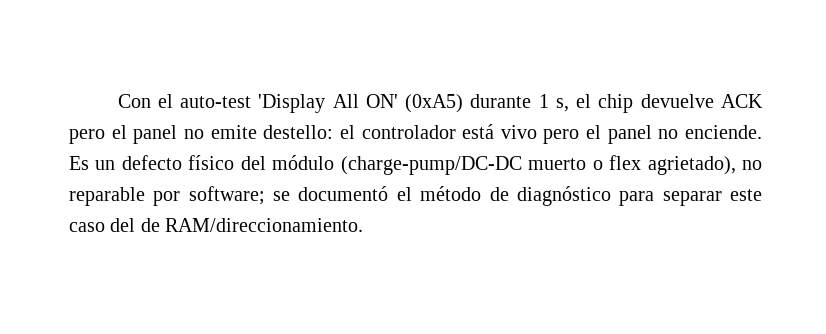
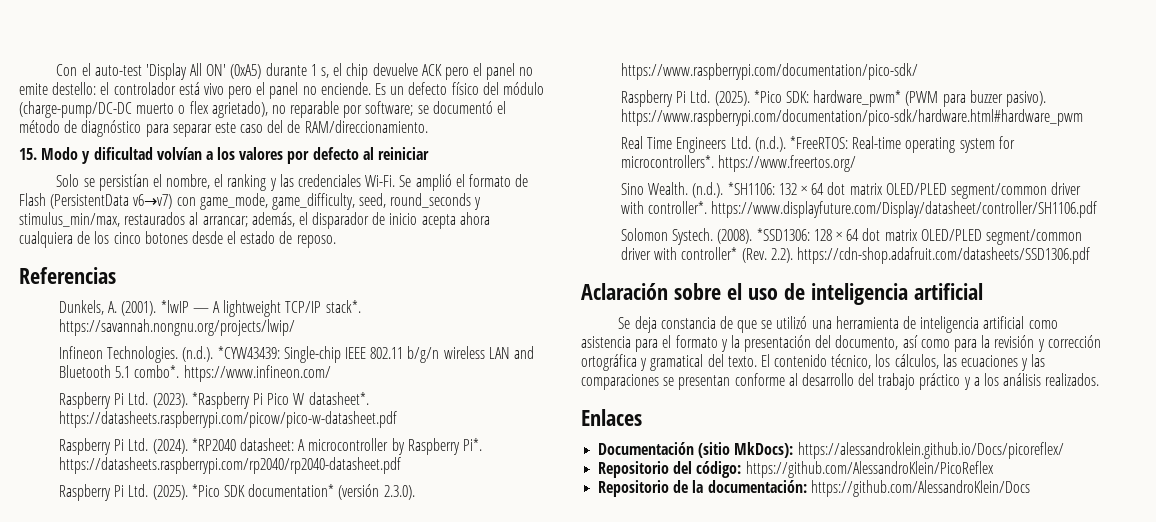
(364, 225) none -> [19,147,430,164] [56,174,529,191] [19,193,482,210] [19,212,490,229] [19,231,336,248] [19,267,116,284] [59,300,361,317] [59,319,296,336] [59,346,534,363] [59,365,331,382] [59,392,369,409] [59,411,398,428] [59,438,482,455] [59,457,402,474] [59,484,415,501] [621,63,919,80] [621,90,1046,107] [621,109,1084,126] [621,136,1015,153] [621,155,857,172] [621,182,1082,199] [621,201,1098,218] [621,228,1082,245] [621,247,1090,264] [581,283,983,305] [618,316,1058,333] [581,335,1101,352] [581,354,1046,371] [581,373,1100,390] [581,409,642,426] [598,442,1064,459] [598,461,994,478] [598,480,1030,497] // 15. Modo y dificultad volvían a los valores por defecto al reiniciar // Solo se persistían el nombre, el ranking y las credenciales Wi-Fi. Se amplió el formato de Flash (PersistentData v6→v7) con game_mode, game_difficulty, seed, round_seconds y stimulus_min/max, restaurados al arrancar; además, el disparador de inicio acepta ahora cualquiera de los cinco botones desde el estado de reposo. // Referencias // Dunkels, A. (2001). *lwIP — A lightweight TCP/IP stack*. https://savannah.nongnu.org/projects/lwip/ // Infineon Technologies. (n.d.). *CYW43439: Single-chip IEEE 802.11 b/g/n wireless LAN and Bluetooth 5.1 combo*. https://www.infineon.com/ // Raspberry Pi Ltd. (2023). *Raspberry Pi Pico W datasheet*. https://datasheets.raspberrypi.com/picow/pico-w-datasheet.pdf // Raspberry Pi Ltd. (2024). *RP2040 datasheet: A microcontroller by Raspberry Pi*. https://datasheets.raspberrypi.com/rp2040/rp2040-datasheet.pdf // Raspberry Pi Ltd. (2025). *Pico SDK documentation* (versión 2.3.0). https://www.raspberrypi.com/documentation/pico-sdk/ // Raspberry Pi Ltd. (2025). *Pico SDK: hardware_pwm* (PWM para buzzer pasivo). https://www.raspberrypi.com/documentation/pico-sdk/hardware.html#hardware_pwm // Real Time Engineers Ltd. (n.d.). *FreeRTOS: Real-time operating system for microcontrollers*. https://www.freertos.org/ // Sino Wealth. (n.d.). *SH1106: 132 × 64 dot matrix OLED/PLED segment/common driver with controller*. https://www.displayfuture.com/Display/datasheet/controller/SH1106.pdf // Solomon Systech. (2008). *SSD1306: 128 × 64 dot matrix OLED/PLED segment/common driver with controller* (Rev. 2.2). https://cdn-shop.adafruit.com/datasheets/SSD1306.pdf // Aclaración sobre el uso de inteligencia artificial // Se deja constancia de que se utilizó una herramienta de inteligencia artificial como asistencia para el formato y la presentación del documento, así como para la revisión y corrección ortográfica y gramatical del texto. El contenido técnico, los cálculos, las ecuaciones y las comparaciones se presentan conforme al desarrollo del trabajo práctico y a los análisis realizados. // Enlaces // Documentación (sitio MkDocs): https://alessandroklein.github.io/Docs/picoreflex/ // Repositorio del código: https://github.com/AlessandroKlein/PicoReflex // Repositorio de la documentación: https://github.com/AlessandroKlein/Docs

